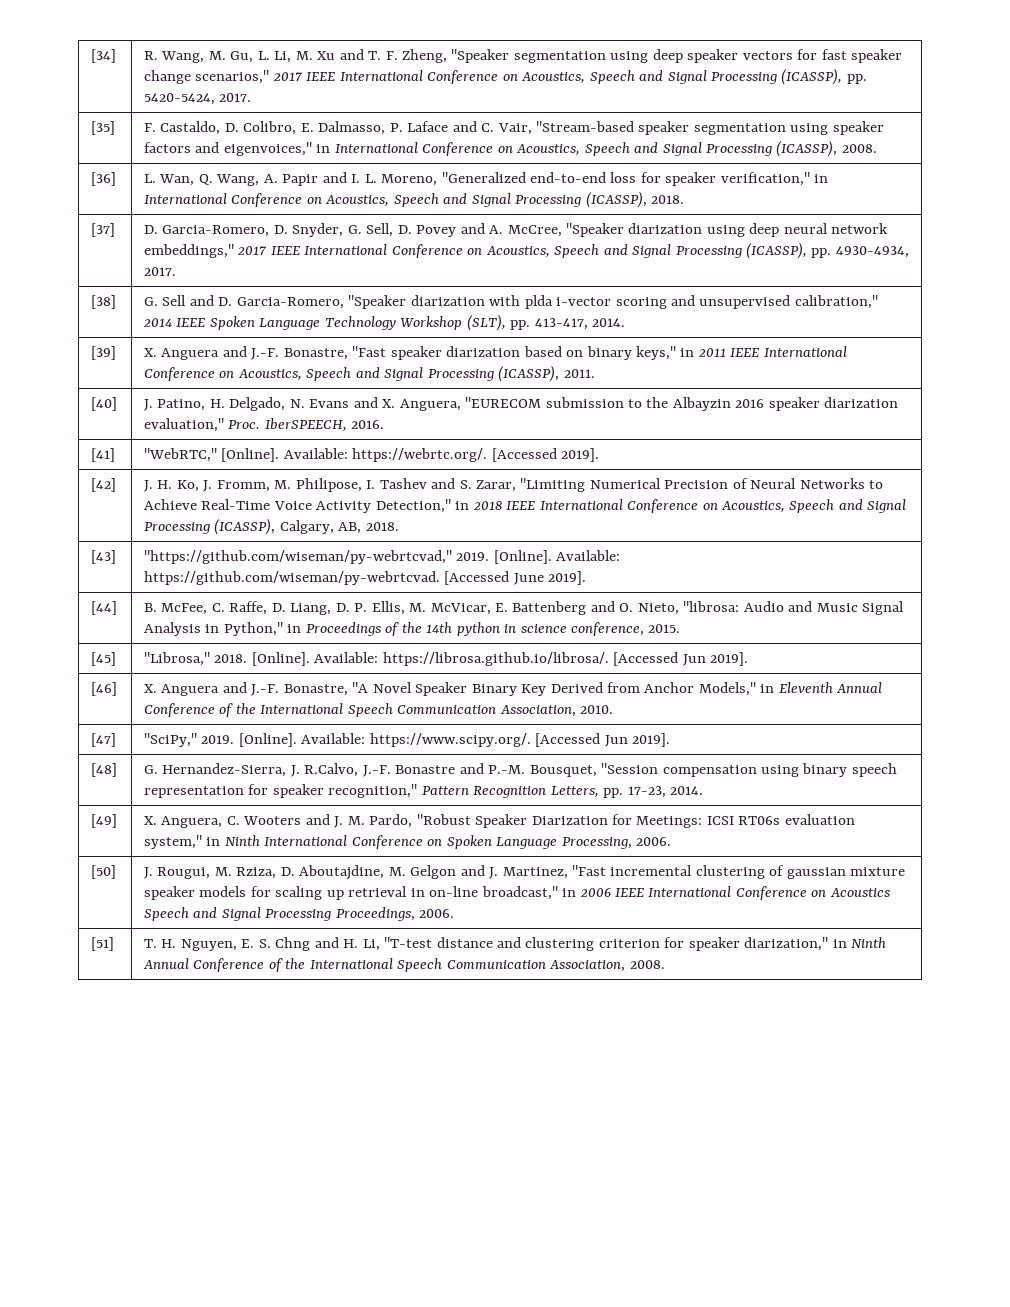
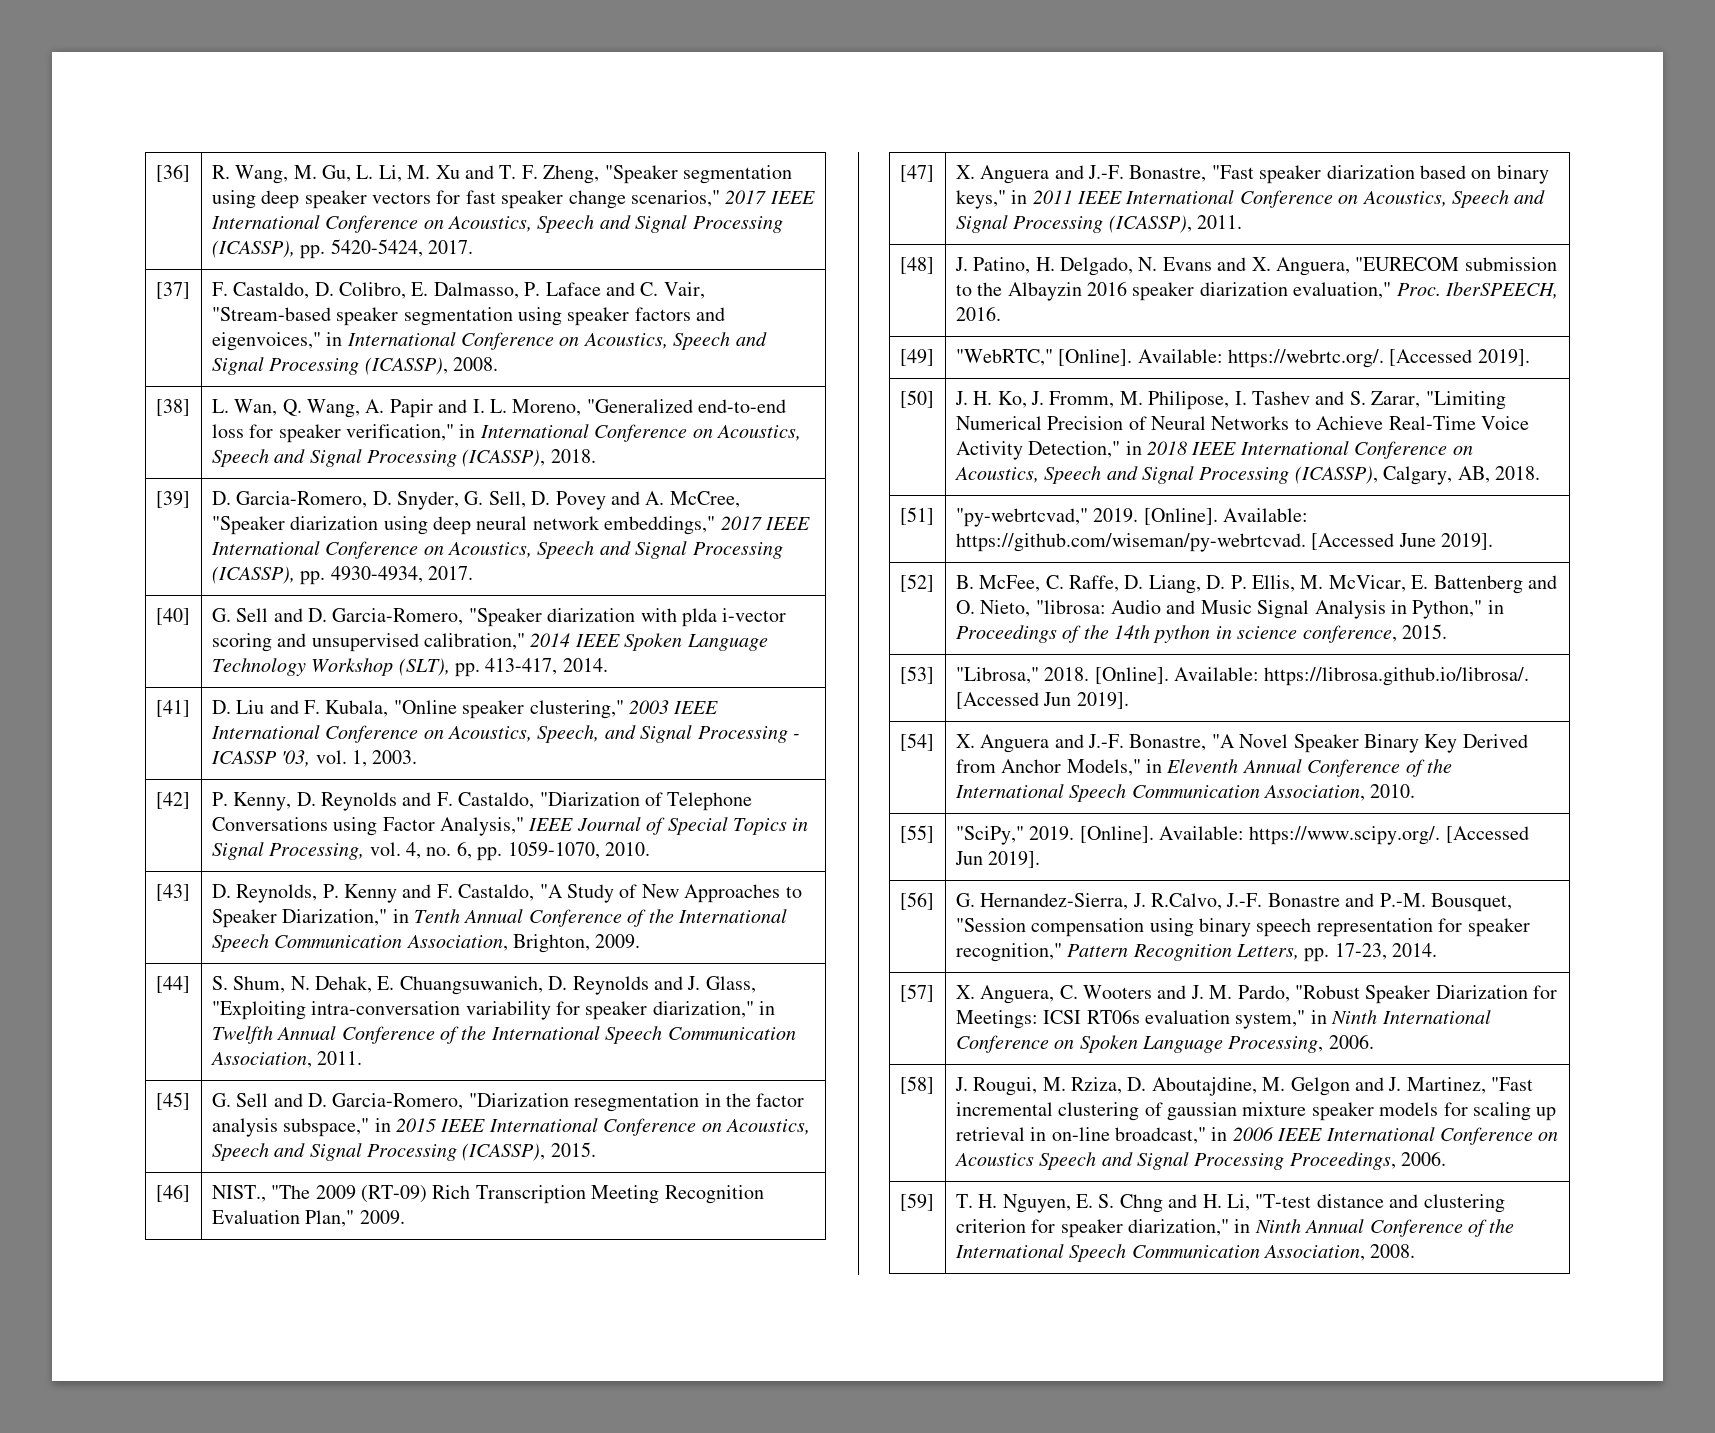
[91,49,117,63] [34] -> [155,164,190,182] [36]
[91,121,116,135] [35] -> [155,282,190,299] [37]
[91,172,117,186] [36] -> [155,399,190,416] [38]
[91,223,116,237] [37] -> [155,491,190,508] [39]
[91,295,117,309] [38] -> [155,608,190,625] [40]
[91,346,117,360] [39] -> [155,700,190,717] [211,700,719,719] [210,725,800,743] [210,750,418,767] [155,792,190,809] [211,792,753,811] [211,817,809,836] [211,841,650,861] [155,884,190,901] [211,884,802,903] [211,909,787,928] [211,934,641,953] [155,976,190,993] [211,976,756,995] [211,1001,776,1020] [211,1026,796,1044] [209,1051,363,1068] [155,1092,190,1110] [211,1093,805,1112] [211,1118,810,1137] [211,1142,596,1161] [155,1184,190,1202] [211,1185,764,1204] [211,1210,405,1227] [899,165,934,182] [41] | D. Liu and F. Kubala, "Online speaker clustering," 2003 IEEE International Conference on Acoustics, Speech, and Signal Processing - ICASSP '03, vol. 1, 2003. // [42] | P. Kenny, D. Reynolds and F. Castaldo, "Diarization of Telephone Conversations using Factor Analysis," IEEE Journal of Special Topics in Signal Processing, vol. 4, no. 6, pp. 1059-1070, 2010. // [43] | D. Reynolds, P. Kenny and F. Castaldo, "A Study of New Approaches to Speaker Diarization," in Tenth Annual Conference of the International Speech Communication Association, Brighton, 2009. // [44] | S. Shum, N. Dehak, E. Chuangsuwanich, D. Reynolds and J. Glass, "Exploiting intra-conversation variability for speaker diarization," in Twelfth Annual Conference of the International Speech Communication Association, 2011. // [45] | G. Sell and D. Garcia-Romero, "Diarization resegmentation in the factor analysis subspace," in 2015 IEEE International Conference on Acoustics, Speech and Signal Processing (ICASSP), 2015. // [46] | NIST., "The 2009 (RT-09) Rich Transcription Meeting Recognition Evaluation Plan," 2009. // [47]
[91,397,118,411] [40] -> [899,257,934,274] [48]
[91,448,116,462] [41] -> [899,349,934,366] [49]
[91,478,117,492] [42] -> [899,390,934,408] [50]
[91,550,117,564] [144,550,453,564] [43] | "https://github.com/wiseman/py-webrtcvad," -> [899,507,934,525] [955,508,1088,527] [51] | "py-webrtcvad,"
[91,601,118,615] [44] -> [899,574,934,592] [52]
[91,652,117,666] [45] -> [899,666,934,684] [53]
[91,682,118,696] [46] -> [899,733,934,751] [54]
[91,733,117,747] [47] -> [899,825,934,843] [55]
[91,763,118,777] [48] -> [899,892,934,910] [56]
[91,814,118,828] [49] -> [899,984,934,1002] [57]
[91,865,117,879] [50] -> [899,1076,934,1094] [58]
[91,937,115,951] [51] -> [899,1193,934,1211] [59]

